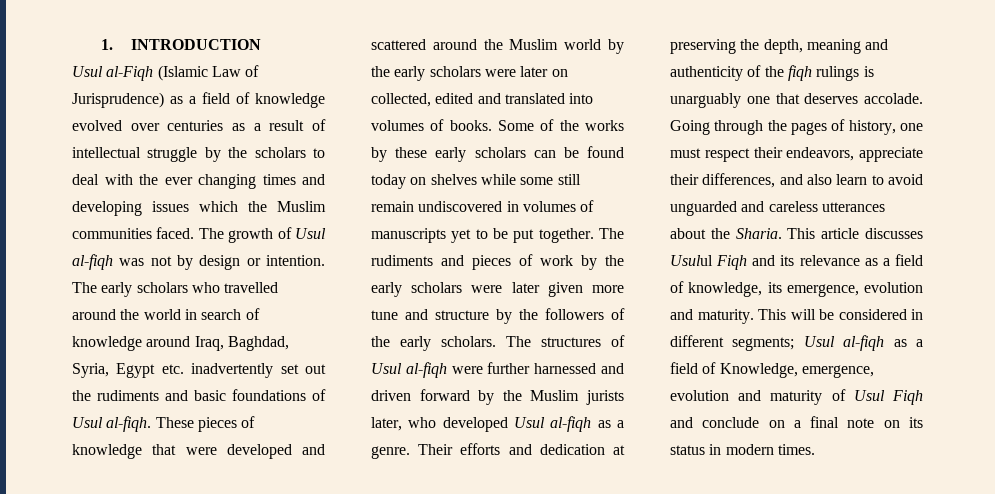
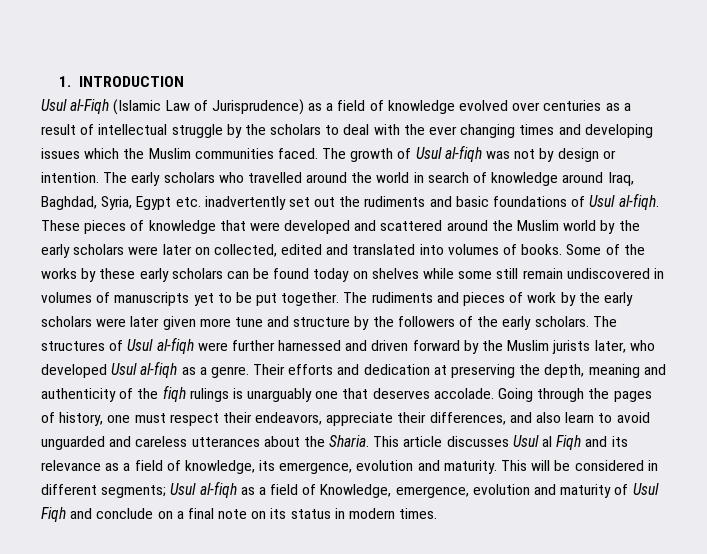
[670,255,713,266] Usulul -> [512,435,553,447] Usul al

